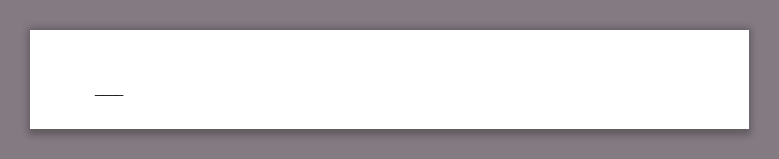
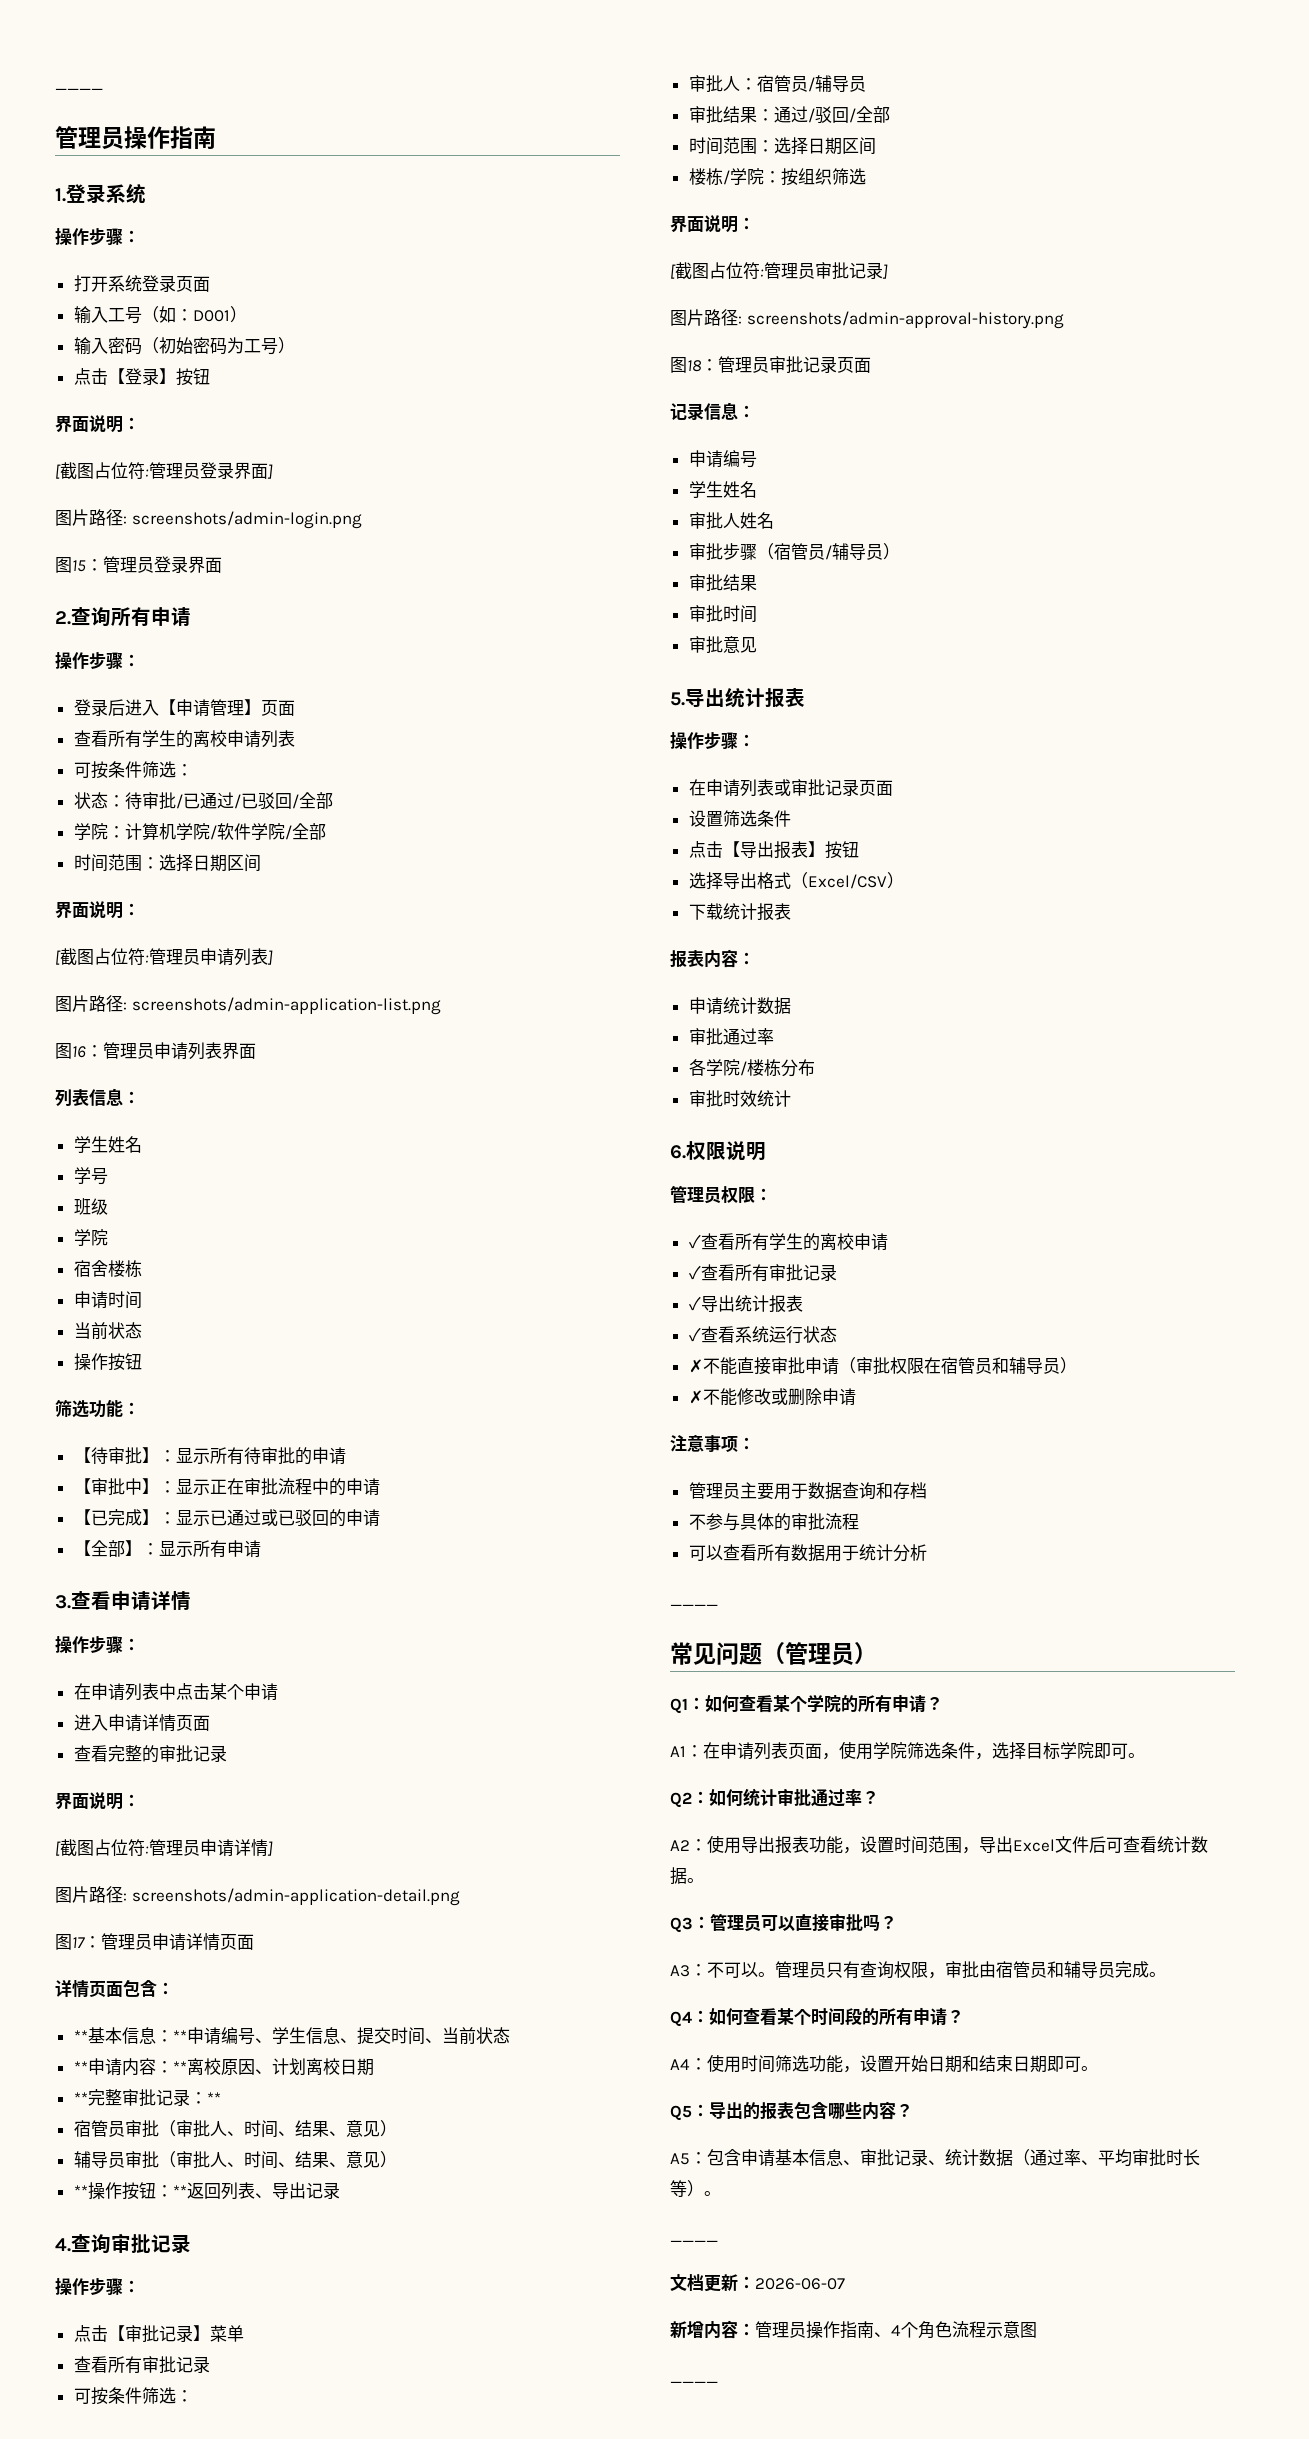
[94,93,124,96] ____ -> [55,88,103,90] [55,126,216,149] [55,183,146,204] [55,228,140,246] [73,275,210,292] [73,306,247,324] [73,337,295,355] [73,368,210,386] [55,415,140,433] [55,462,273,480] [55,509,362,529] [55,556,222,573] [55,607,191,627] [55,652,140,670] [73,699,295,717] [73,730,295,748] [73,761,193,779] [73,792,333,810] [73,823,326,840] [73,854,261,872] [55,901,140,919] [55,948,273,966] [55,995,441,1015] [55,1042,256,1060] [55,1088,140,1107] [73,1136,142,1153] [73,1167,108,1185] [73,1198,108,1215] [73,1229,108,1246] [73,1260,142,1278] [73,1291,142,1309] [73,1322,142,1340] [73,1353,142,1371] [55,1399,140,1418] [73,1447,346,1465] [73,1478,380,1496] [73,1509,380,1527] [73,1540,261,1558] [55,1591,191,1610] [55,1636,140,1654] [73,1683,278,1701] [73,1714,210,1732] [73,1745,227,1763] [55,1792,140,1810] [55,1839,273,1857] [55,1886,460,1906] [55,1933,254,1951] [55,1979,174,1998] [73,2027,510,2045] [73,2058,374,2076] [73,2089,221,2107] [73,2120,397,2138] [73,2151,397,2169] [73,2182,340,2200] [55,2233,191,2254] [55,2278,140,2296] [73,2325,244,2343] [73,2356,210,2374] [73,2387,193,2405] [688,75,866,93] [688,106,890,124] [688,137,876,155] [688,168,866,186] [670,215,755,233] [670,262,888,280] [670,309,1064,329] [670,356,871,374] [670,402,755,421] [688,450,757,468] [688,481,757,498] [688,512,774,530] [688,543,900,561] [688,574,757,592] [688,605,757,623] [688,636,757,654] [670,687,805,708] [670,732,755,750] [688,779,893,797] [688,810,791,827] [688,841,859,859] [688,872,904,890] [688,903,791,921] [670,949,755,968] [688,997,791,1015] [688,1028,774,1046] [688,1059,815,1077] [688,1090,791,1108] [670,1141,766,1161] [670,1185,772,1204] [688,1233,888,1251] [688,1264,837,1282] [688,1295,803,1313] [688,1326,837,1344] [688,1357,1077,1375] [688,1388,856,1406] [670,1435,755,1452] [688,1482,927,1500] [688,1513,859,1531] [688,1544,927,1562] [670,1604,718,1606] [670,1642,877,1665] [670,1694,943,1714] [670,1741,1145,1760] [670,1788,879,1808] [670,1835,1208,1854] [670,1867,704,1885] [670,1913,897,1933] [670,1961,1166,1979] [670,2007,964,2027] [670,2054,1098,2073] [670,2101,913,2121] [670,2149,1200,2167] [670,2180,721,2197] [670,2240,718,2242] [670,2274,845,2292] [670,2320,1037,2339] [670,2381,718,2383] ____ // 管理员操作指南 // 1.登录系统 // 操作步骤： // 打开系统登录页面 // 输入工号（如：D001） // 输入密码（初始密码为工号） // 点击【登录】按钮 // 界面说明： // [截图占位符:管理员登录界面] // 图片路径: screenshots/admin-login.png // 图15：管理员登录界面 // 2.查询所有申请 // 操作步骤： // 登录后进入【申请管理】页面 // 查看所有学生的离校申请列表 // 可按条件筛选： // 状态：待审批/已通过/已驳回/全部 // 学院：计算机学院/软件学院/全部 // 时间范围：选择日期区间 // 界面说明： // [截图占位符:管理员申请列表] // 图片路径: screenshots/admin-application-list.png // 图16：管理员申请列表界面 // 列表信息： // 学生姓名 // 学号 // 班级 // 学院 // 宿舍楼栋 // 申请时间 // 当前状态 // 操作按钮 // 筛选功能： // 【待审批】：显示所有待审批的申请 // 【审批中】：显示正在审批流程中的申请 // 【已完成】：显示已通过或已驳回的申请 // 【全部】：显示所有申请 // 3.查看申请详情 // 操作步骤： // 在申请列表中点击某个申请 // 进入申请详情页面 // 查看完整的审批记录 // 界面说明： // [截图占位符:管理员申请详情] // 图片路径: screenshots/admin-application-detail.png // 图17：管理员申请详情页面 // 详情页面包含： // **基本信息：**申请编号、学生信息、提交时间、当前状态 // **申请内容：**离校原因、计划离校日期 // **完整审批记录：** // 宿管员审批（审批人、时间、结果、意见） // 辅导员审批（审批人、时间、结果、意见） // **操作按钮：**返回列表、导出记录 // 4.查询审批记录 // 操作步骤： // 点击【审批记录】菜单 // 查看所有审批记录 // 可按条件筛选： // 审批人：宿管员/辅导员 // 审批结果：通过/驳回/全部 // 时间范围：选择日期区间 // 楼栋/学院：按组织筛选 // 界面说明： // [截图占位符:管理员审批记录] // 图片路径: screenshots/admin-approval-history.png // 图18：管理员审批记录页面 // 记录信息： // 申请编号 // 学生姓名 // 审批人姓名 // 审批步骤（宿管员/辅导员） // 审批结果 // 审批时间 // 审批意见 // 5.导出统计报表 // 操作步骤： // 在申请列表或审批记录页面 // 设置筛选条件 // 点击【导出报表】按钮 // 选择导出格式（Excel/CSV） // 下载统计报表 // 报表内容： // 申请统计数据 // 审批通过率 // 各学院/楼栋分布 // 审批时效统计 // 6.权限说明 // 管理员权限： // ✓查看所有学生的离校申请 // ✓查看所有审批记录 // ✓导出统计报表 // ✓查看系统运行状态 // ✗不能直接审批申请（审批权限在宿管员和辅导员） // ✗不能修改或删除申请 // 注意事项： // 管理员主要用于数据查询和存档 // 不参与具体的审批流程 // 可以查看所有数据用于统计分析 // ____ // 常见问题（管理员） // Q1：如何查看某个学院的所有申请？ // A1：在申请列表页面，使用学院筛选条件，选择目标学院即可。 // Q2：如何统计审批通过率？ // A2：使用导出报表功能，设置时间范围，导出Excel文件后可查看统计数据。 // Q3：管理员可以直接审批吗？ // A3：不可以。管理员只有查询权限，审批由宿管员和辅导员完成。 // Q4：如何查看某个时间段的所有申请？ // A4：使用时间筛选功能，设置开始日期和结束日期即可。 // Q5：导出的报表包含哪些内容？ // A5：包含申请基本信息、审批记录、统计数据（通过率、平均审批时长等）。 // ____ // 文档更新：2026-06-07 // 新增内容：管理员操作指南、4个角色流程示意图 // ____

